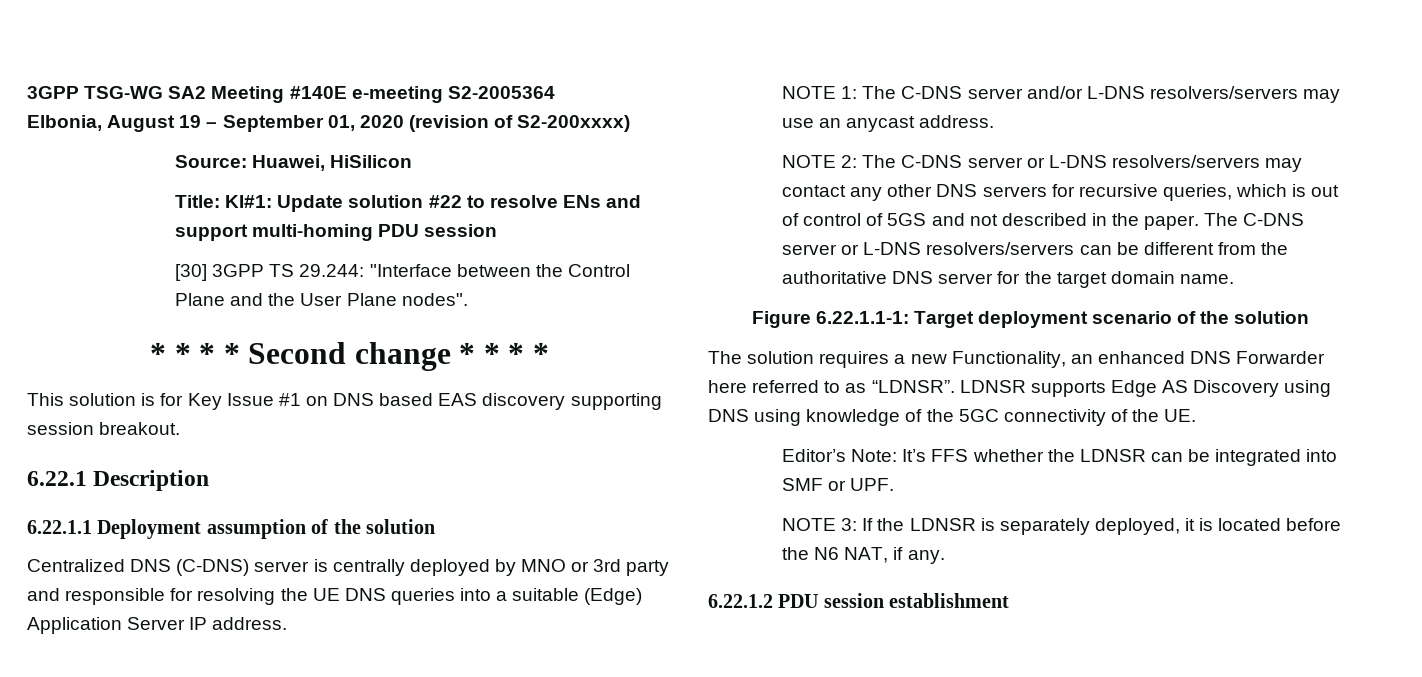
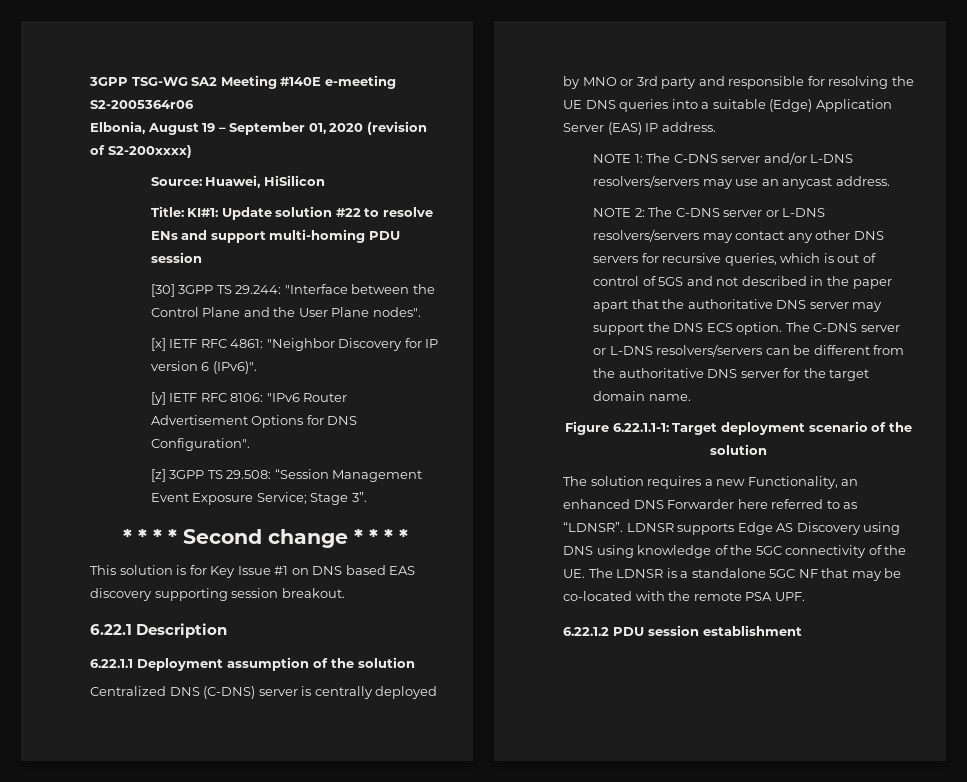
[447,86,555,99] S2-2005364 -> [90,100,194,109] S2-2005364r06
(468, 299) none -> [150,338,439,351] [150,361,257,374] [150,392,348,405] [150,415,358,428] [150,438,250,451] [150,469,423,482] [150,492,367,505] // [x] IETF RFC 4861: "Neighbor Discovery for IP version 6 (IPv6)". // [y] IETF RFC 8106: "IPv6 Router Advertisement Options for DNS Configuration". // [z] 3GPP TS 29.508: “Session Management Event Exposure Service; Stage 3”.
(186, 623) none -> [607,122,642,135] (EAS)
[1144,215,1200,230] paper. -> [852,279,892,289] [593,299,883,312] [593,322,783,335] paper apart that the authoritative DNS server may support the DNS ECS option.
[781,449,1338,466] [781,478,895,491] [781,518,1342,535] [781,547,945,564] // Editor’s Note: It’s FFS whether the LDNSR can be integrated into SMF or UPF. // NOTE 3: If the LDNSR is separately deployed, it is located before the N6 NAT, if any. -> [588,568,902,581] [563,591,805,601] The LDNSR is a standalone 5GC NF that may be co-located with the remote PSA UPF.

